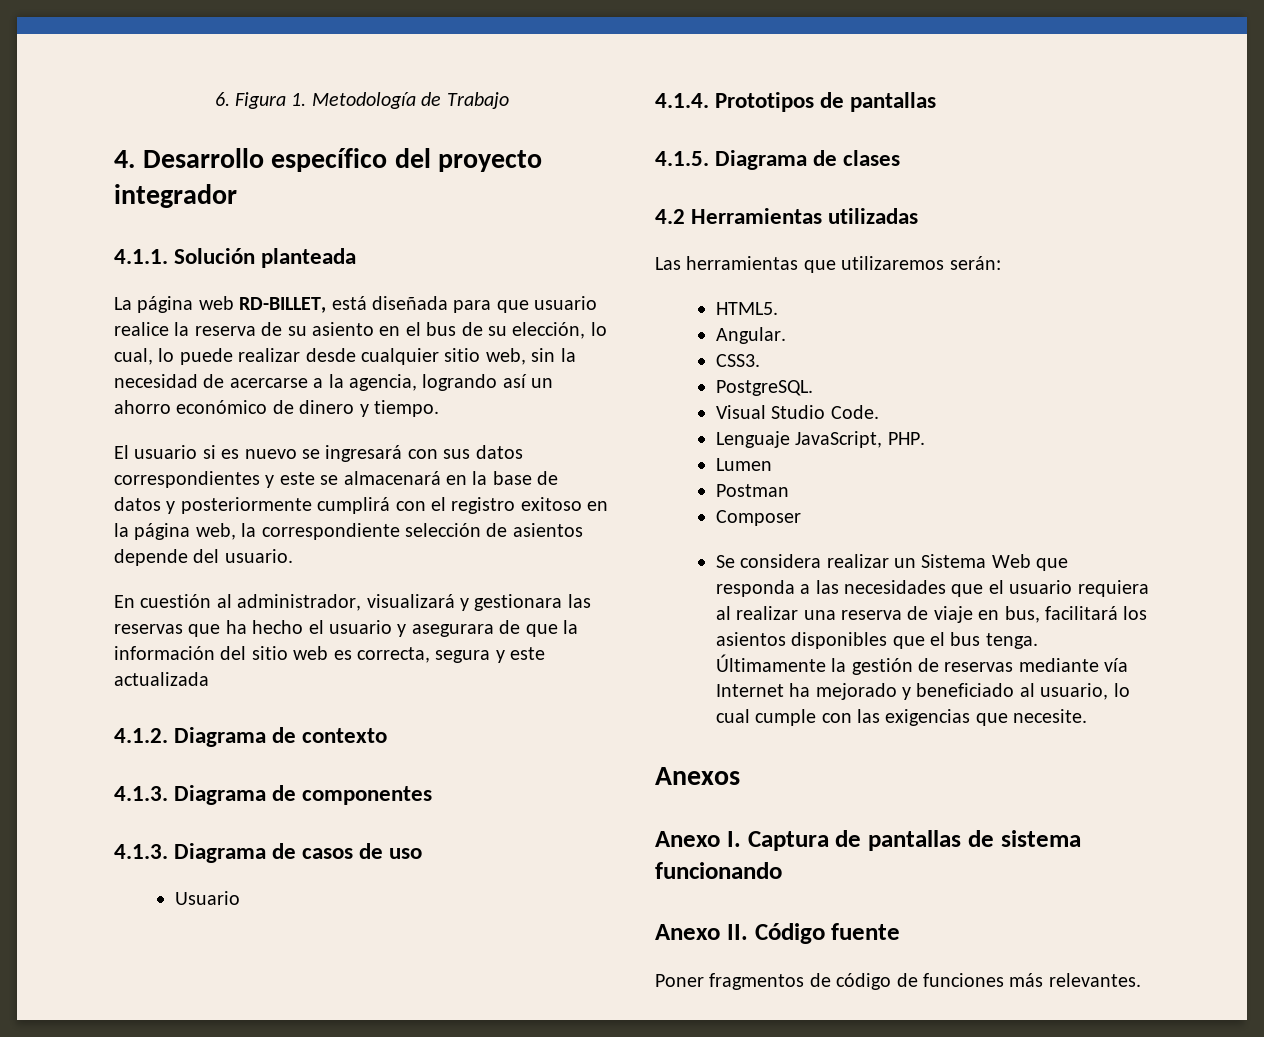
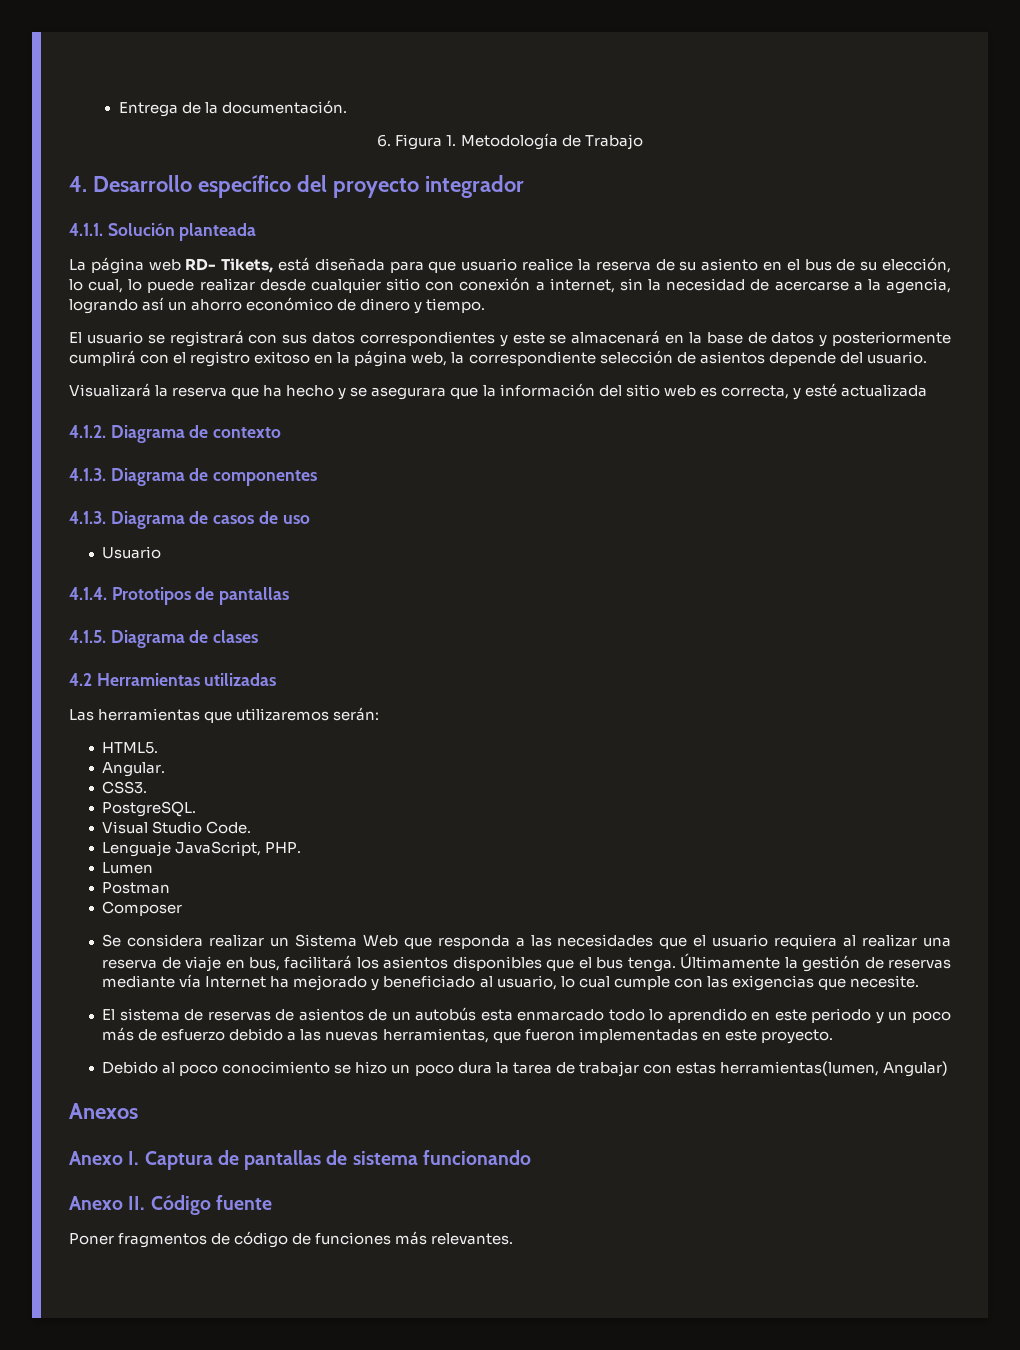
(214, 99) none -> [118,100,347,117] Entrega de la documentación. //
[239,297,327,313] RD-BILLET, -> [185,258,274,273] RD- Tikets,
[485,348,526,365] web, -> [425,277,615,293] con conexión a internet,
[202,445,403,462] si es nuevo se ingresará -> [147,330,244,347] se registrará
[114,594,591,611] [114,620,521,637] En cuestión al administrador, visualizará y gestionara las reservas que ha hecho el usuario y asegurara de -> [69,383,447,400] Visualizará la reserva que ha hecho y se asegurara
[435,647,546,663] segura y este -> [792,383,837,400] y esté
(1088, 716) none -> [102,1007,952,1024] [102,1027,833,1044] [102,1061,948,1077] // El sistema de reservas de asientos de un autobús esta enmarcado todo lo aprendido en este periodo y un poco más de esfuerzo debido a las nuevas herramientas, que fueron implementadas en este proyecto. // Debido al poco conocimiento se hizo un poco dura la tarea de trabajar con estas herramientas(lumen, Angular)

